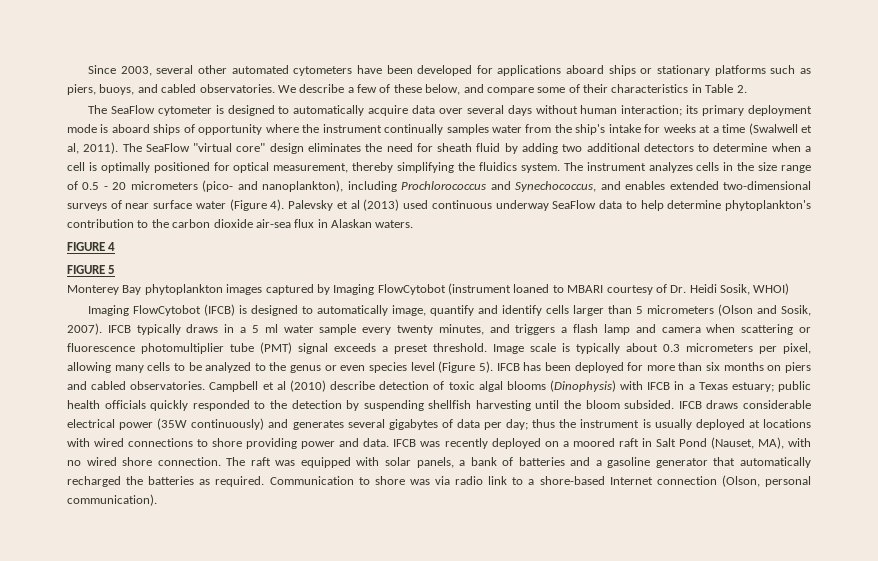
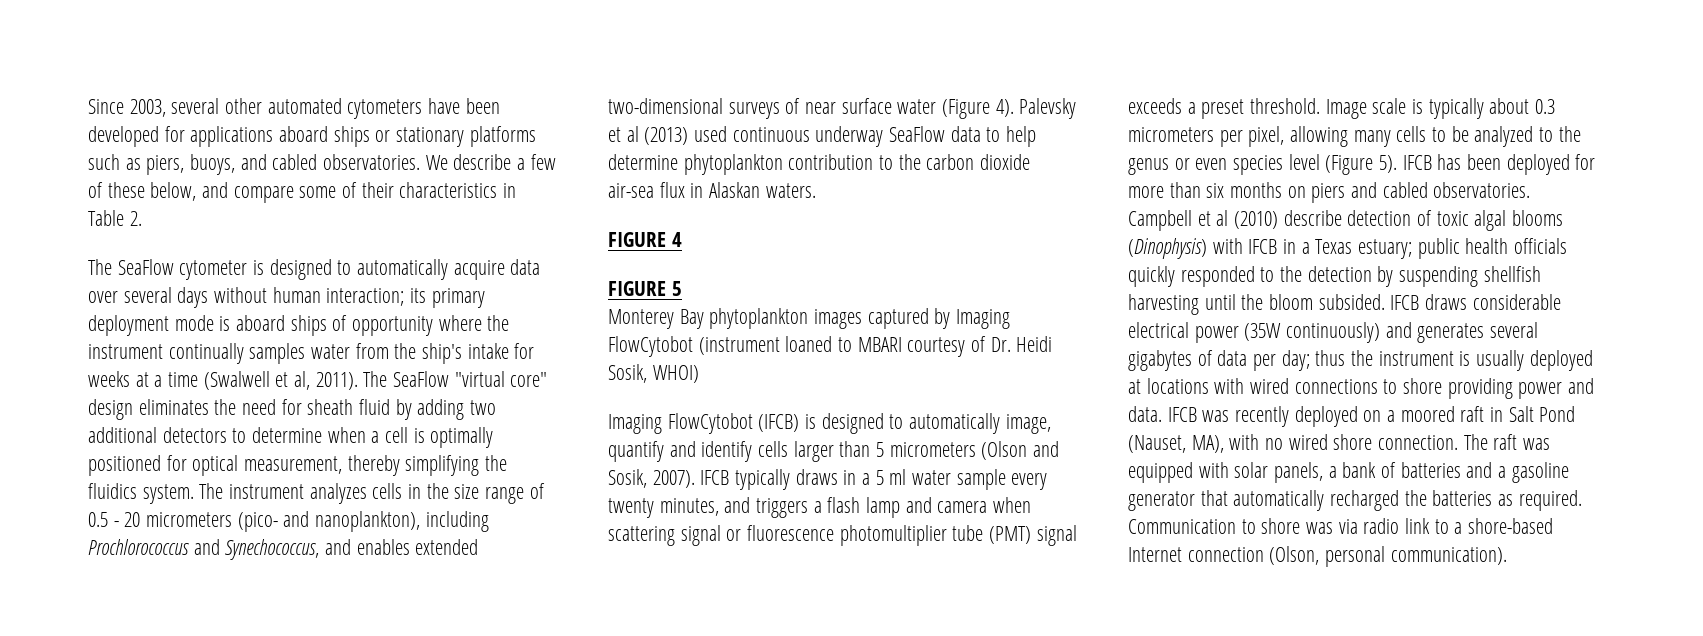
[725,200,811,211] phytoplankton's -> [683,154,783,175] phytoplankton
(794, 329) none -> [680,525,721,546] signal

